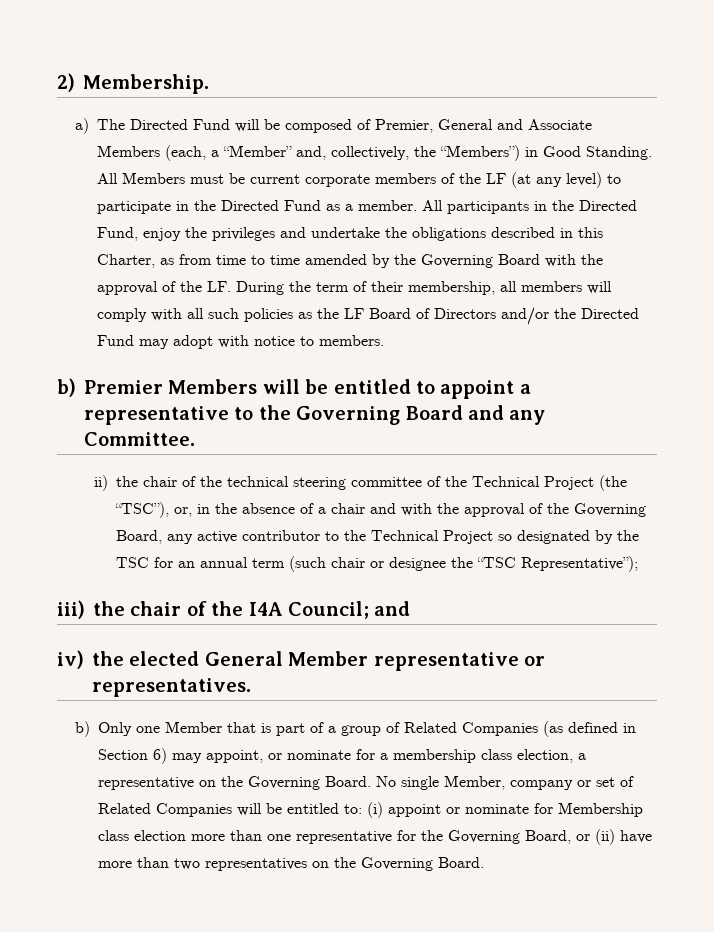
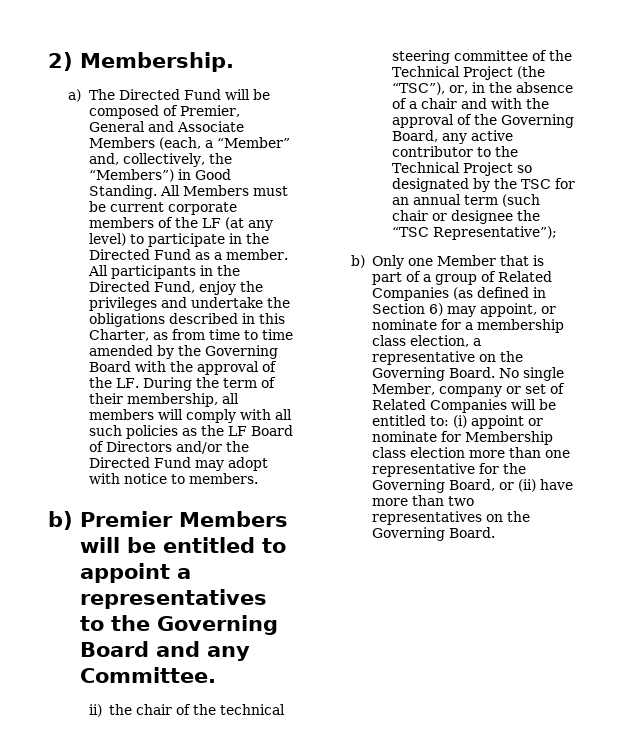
[84,406,229,425] representative -> [79,589,267,609] representatives
[57,600,411,619] [57,650,545,671] [92,678,251,697] // iii) the chair of the I4A Council; and // iv) the elected General Member representative or representatives. -> (558, 233) none

